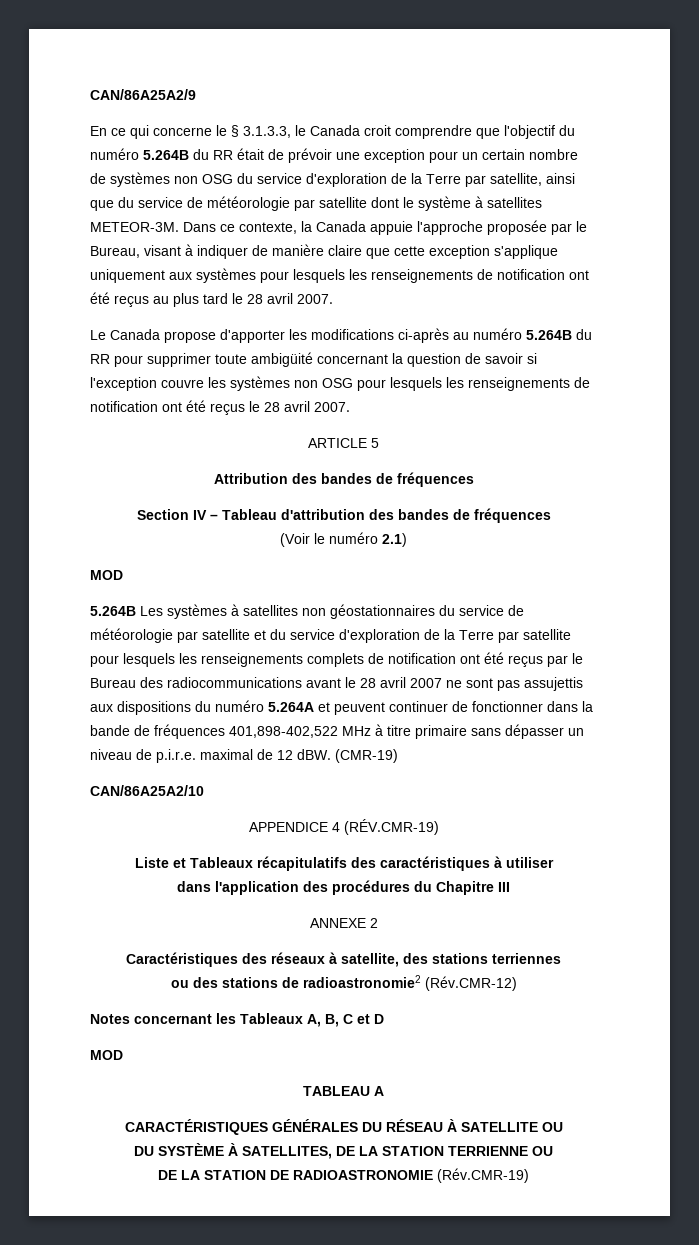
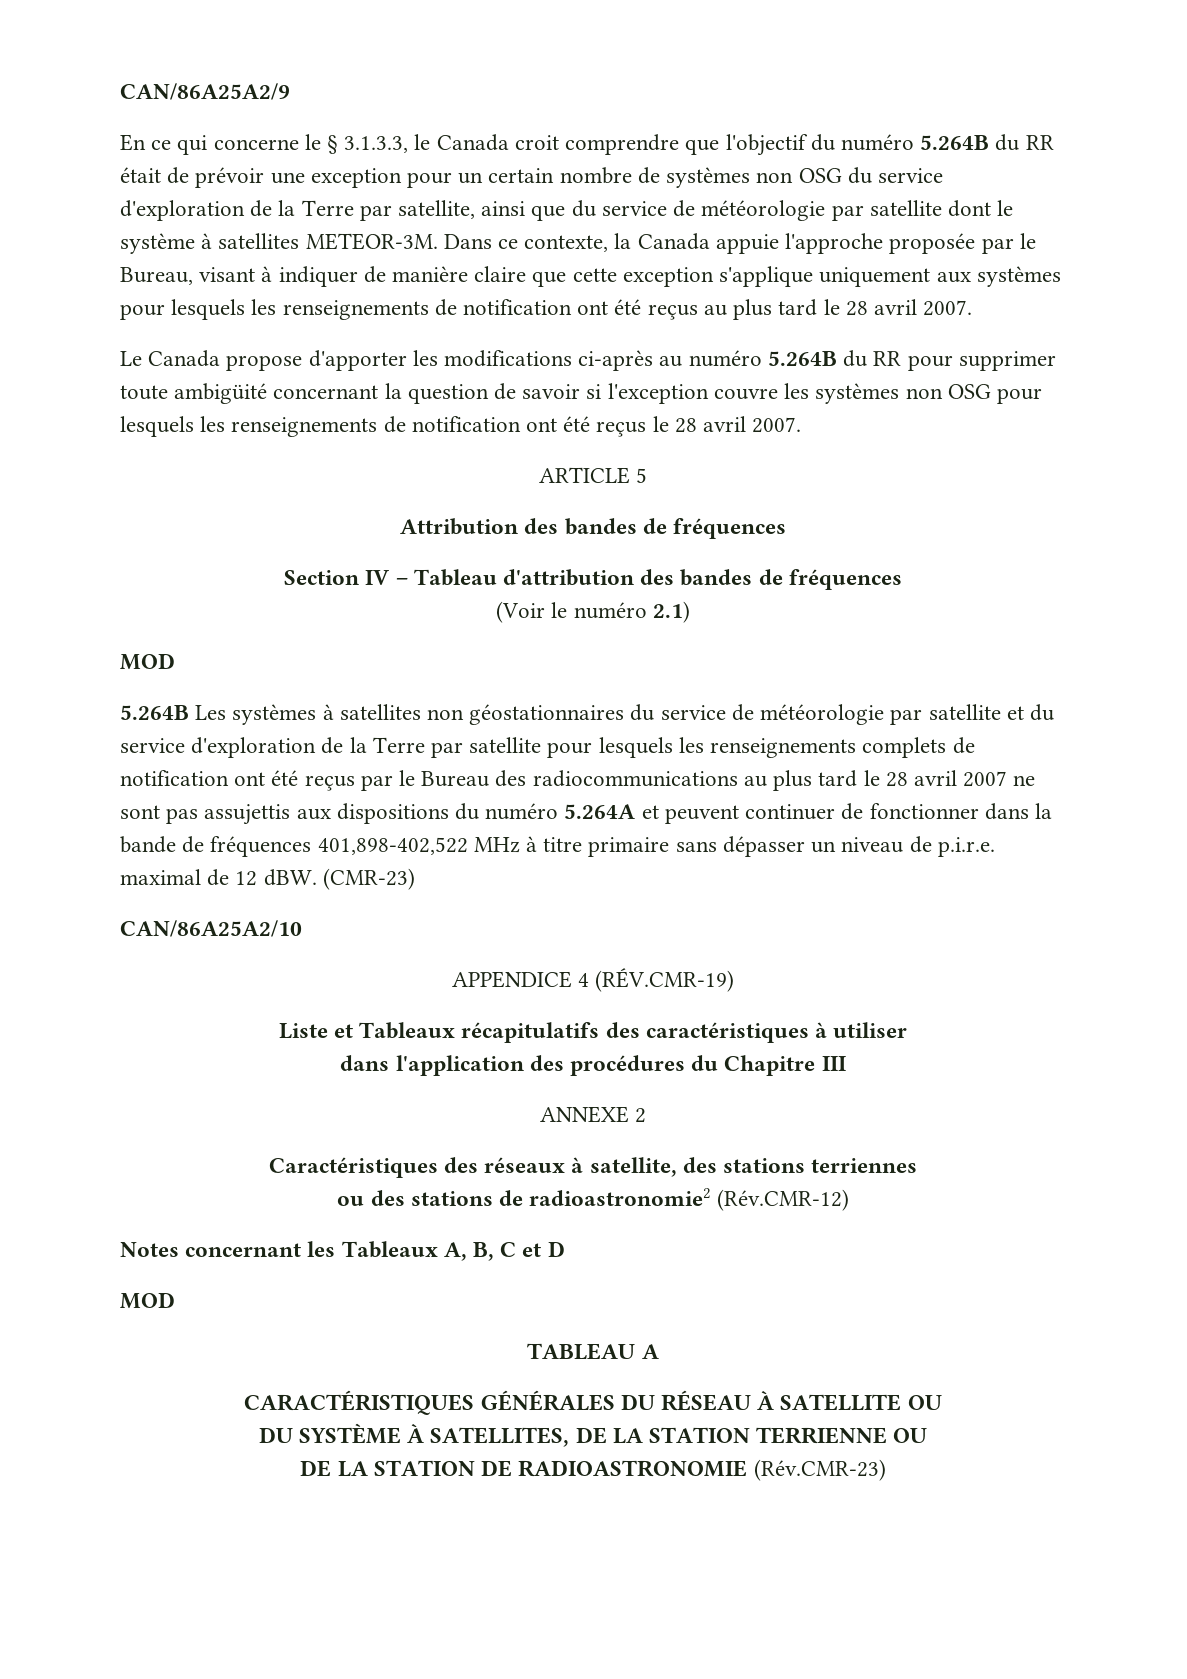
[306,678,341,688] avant -> [743,770,858,791] au plus tard
[335,749,398,763] (CMR-19) -> [322,868,415,890] (CMR-23)
[437,1168,529,1183] (Rév.CMR-19) -> [753,1459,886,1481] (Rév.CMR-23)

